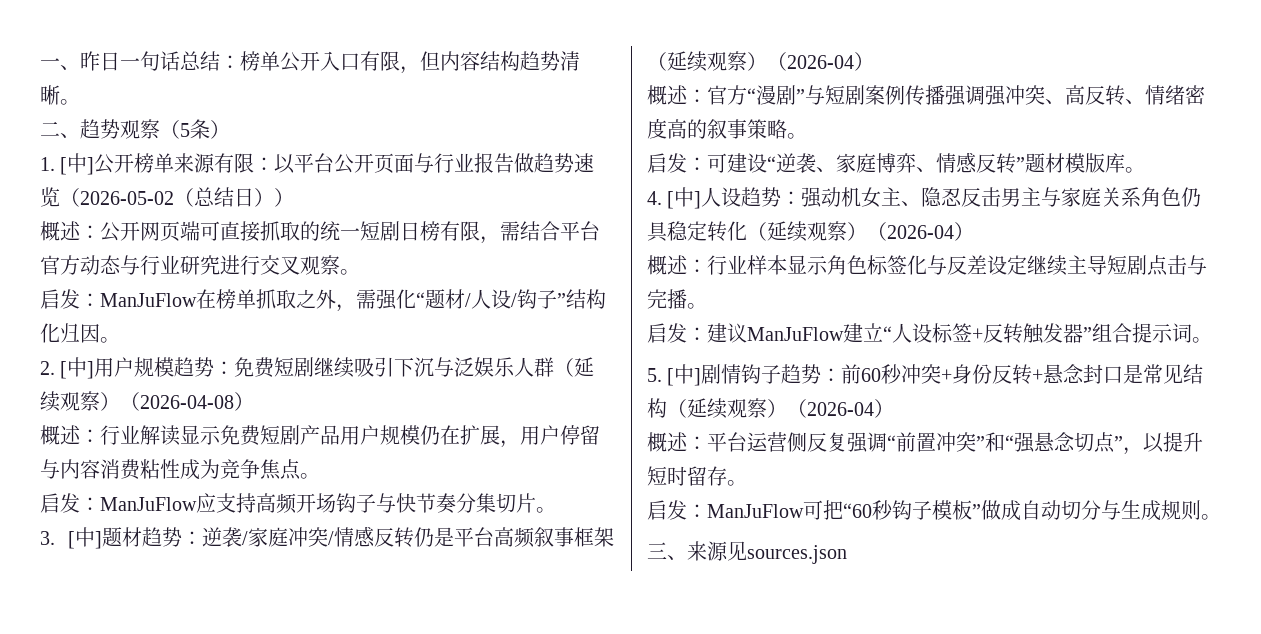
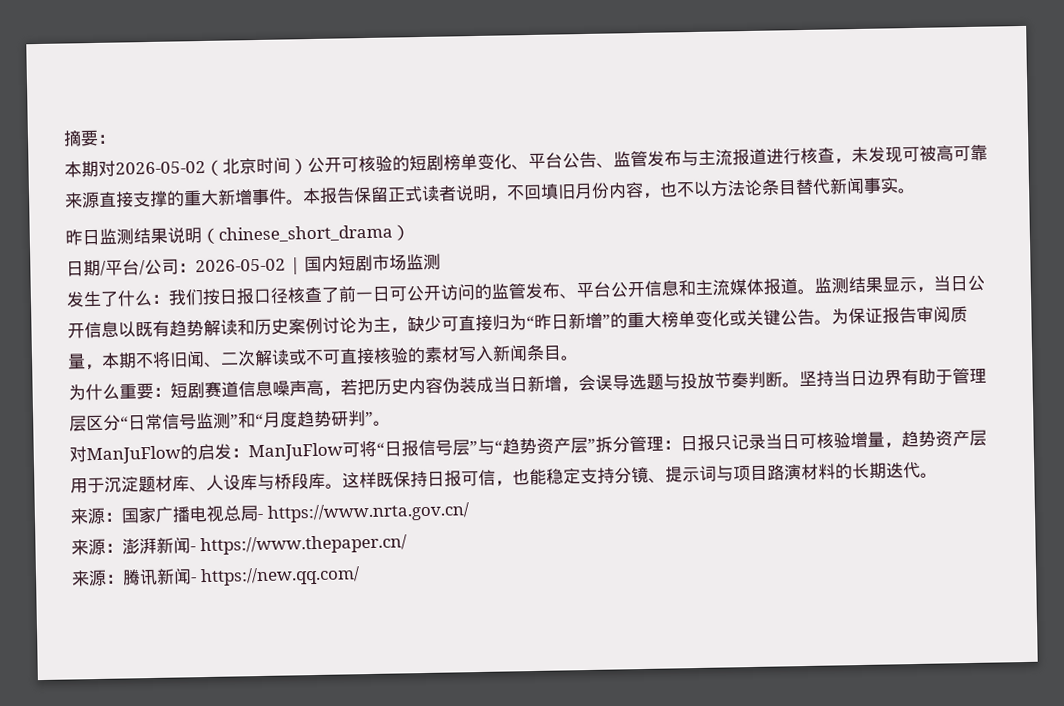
[40,51,580,74] [40,85,80,105] [40,119,230,139] [40,153,595,175] [40,187,294,207] [40,221,600,244] [40,255,360,275] [40,289,606,312] [40,323,120,343] [40,357,595,379] [40,391,254,412] [40,425,600,448] [40,459,320,480] [40,493,556,514] [40,526,614,549] [647,51,874,72] [647,85,1205,106] [647,118,807,139] [647,152,1145,174] [647,187,1202,209] [647,221,974,242] [647,255,1207,276] [647,289,707,309] [647,323,1212,344] [647,364,1204,386] [647,398,894,419] [647,432,1203,455] [647,466,747,486] 一、昨日一句话总结：榜单公开入口有限，但内容结构趋势清晰。 // 二、趋势观察（5条） // 1. [中]公开榜单来源有限：以平台公开页面与行业报告做趋势速览（2026-05-02（总结日）） // 概述：公开网页端可直接抓取的统一短剧日榜有限，需结合平台官方动态与行业研究进行交叉观察。 // 启发：ManJuFlow在榜单抓取之外，需强化“题材/人设/钩子”结构化归因。 // 2. [中]用户规模趋势：免费短剧继续吸引下沉与泛娱乐人群（延续观察）（2026-04-08） // 概述：行业解读显示免费短剧产品用户规模仍在扩展，用户停留与内容消费粘性成为竞争焦点。 // 启发：ManJuFlow应支持高频开场钩子与快节奏分集切片。 // 3. [中]题材趋势：逆袭/家庭冲突/情感反转仍是平台高频叙事框架（延续观察）（2026-04） // 概述：官方“漫剧”与短剧案例传播强调强冲突、高反转、情绪密度高的叙事策略。 // 启发：可建设“逆袭、家庭博弈、情感反转”题材模版库。 // 4. [中]人设趋势：强动机女主、隐忍反击男主与家庭关系角色仍具稳定转化（延续观察）（2026-04） // 概述：行业样本显示角色标签化与反差设定继续主导短剧点击与完播。 // 启发：建议ManJuFlow建立“人设标签+反转触发器”组合提示词。 // 5. [中]剧情钩子趋势：前60秒冲突+身份反转+悬念封口是常见结构（延续观察）（2026-04） // 概述：平台运营侧反复强调“前置冲突”和“强悬念切点”，以提升短时留存。 // -> [63,129,116,147] [64,144,988,178] [64,177,916,209] [65,224,410,246] [66,253,442,277] [66,274,985,308] [67,306,968,339] [67,344,579,371] [68,367,987,401] [69,410,391,432] [69,444,198,465] 摘要： // 本期对2026-05-02（北京时间）公开可核验的短剧榜单变化、平台公告、监管发布与主流报道进行核查，未发现可被高可靠来源直接支撑的重大新增事件。本报告保留正式读者说明，不回填旧月份内容，也不以方法论条目替代新闻事实。 // 昨日监测结果说明（chinese_short_drama） // 日期/平台/公司：2026-05-02 | 国内短剧市场监测 // 发生了什么：我们按日报口径核查了前一日可公开访问的监管发布、平台公开信息和主流媒体报道。监测结果显示，当日公开信息以既有趋势解读和历史案例讨论为主，缺少可直接归为“昨日新增”的重大榜单变化或关键公告。为保证报告审阅质量，本期不将旧闻、二次解读或不可直接核验的素材写入新闻条目。 // 为什么重要：短剧赛道信息噪声高，若把历史内容伪装成当日新增，会误导选题与投放节奏判断。坚持当日边界有助于管理层区分“日常信号监测”和“月度趋势研判”。 // 对ManJuFlow的
[823,500,1221,521] [647,541,847,564] 把“60秒钩子模板”做成自动切分与生成规则。 // 三、来源见sources.json -> [359,429,987,458] [70,461,938,494] [70,502,470,525] [71,534,407,556] [71,566,360,587] 将“日报信号层”与“趋势资产层”拆分管理：日报只记录当日可核验增量，趋势资产层用于沉淀题材库、人设库与桥段库。这样既保持日报可信，也能稳定支持分镜、提示词与项目路演材料的长期迭代。 // 来源：国家广播电视总局- https://www.nrta.gov.cn/ // 来源：澎湃新闻- https://www.thepaper.cn/ // 来源：腾讯新闻- https://new.qq.com/

